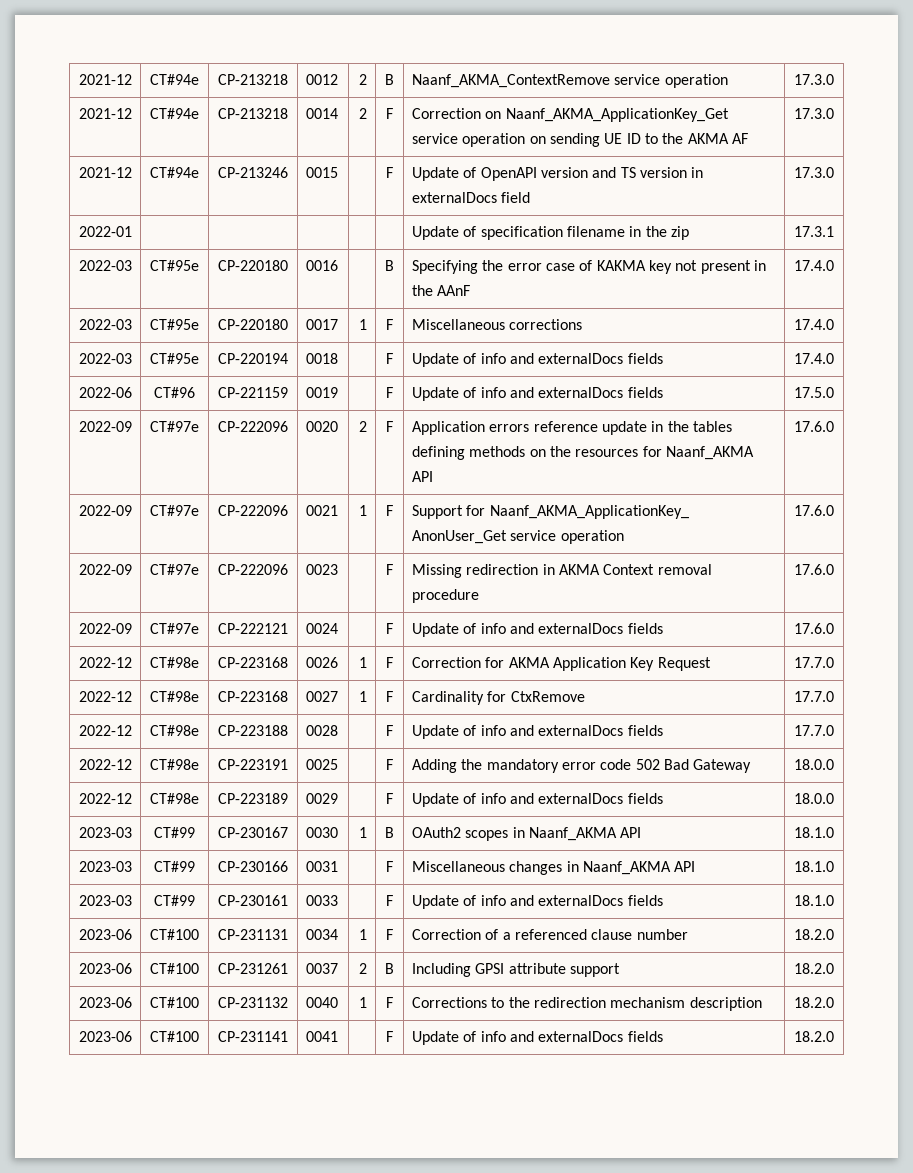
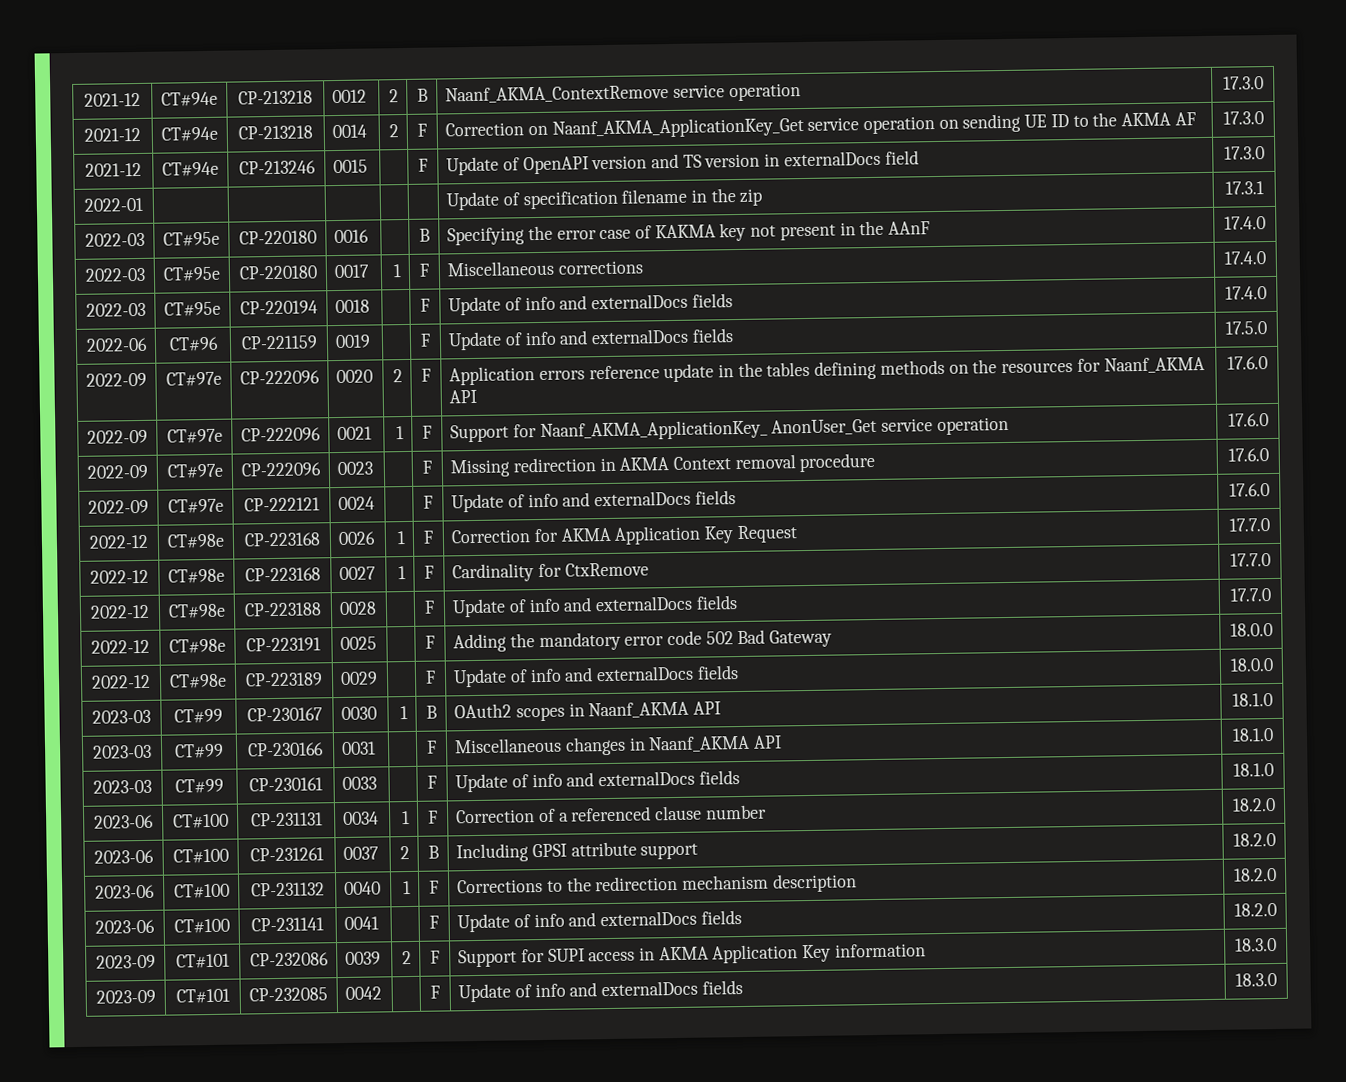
(834, 1036) none -> [95,954,156,969] [175,953,230,969] [249,952,329,967] [345,951,382,965] [401,950,412,965] [430,950,440,964] [458,943,926,968] [1235,937,1278,952] [95,989,156,1004] [175,988,230,1004] [249,987,328,1002] [345,986,383,1000] [430,985,440,999] [458,980,743,1003] [1235,972,1278,987] // 2023-09 | CT#101 | CP-232086 | 0039 | 2 | F | Support for SUPI access in AKMA Application Key information | 18.3.0 // 2023-09 | CT#101 | CP-232085 | 0042 | | F | Update of info and externalDocs fields | 18.3.0

